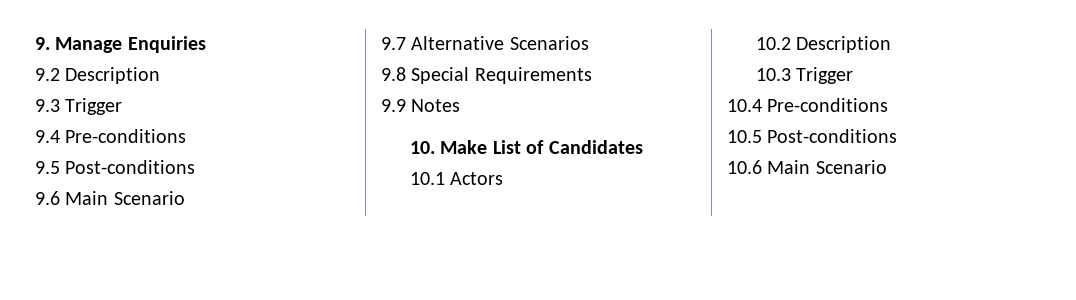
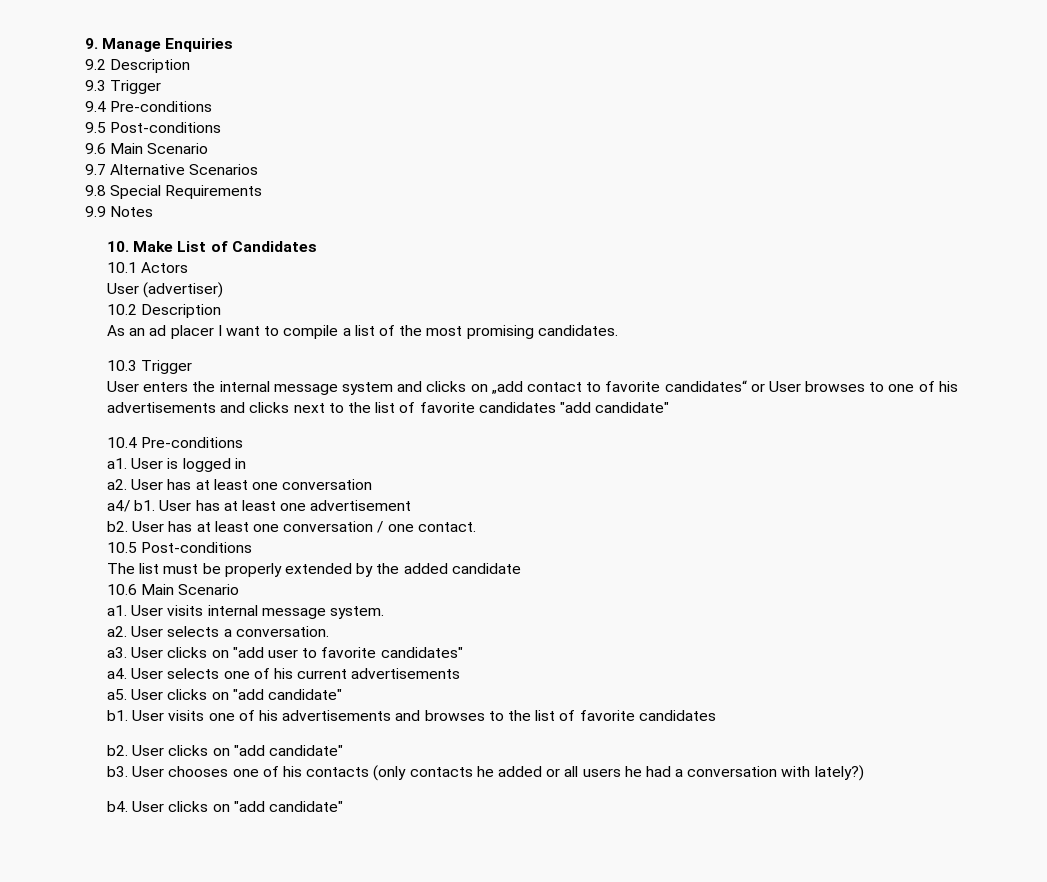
(504, 178) none -> [107,282,224,298] // User (advertiser)
[755,67,854,84] [727,98,889,112] [727,129,898,143] [727,160,887,174] 10.3 Trigger // 10.4 Pre-conditions // 10.5 Post-conditions // 10.6 Main Scenario -> [107,325,618,339] [107,360,193,374] [107,380,958,395] [107,402,670,413] [107,437,244,448] [107,458,246,472] [107,479,373,490] [107,500,412,512] [107,521,476,533] [107,542,253,553] [107,563,521,577] [107,584,240,595] [107,605,385,619] [107,626,329,637] [107,647,463,658] [107,668,461,679] [107,689,343,700] [107,710,716,721] [107,745,344,756] [107,765,864,781] [107,801,344,812] As an ad placer I want to compile a list of the most promising candidates. // 10.3 Trigger // User enters the internal message system and clicks on „add contact to favorite candidates“ or User browses to one of his advertisements and clicks next to the list of favorite candidates "add candidate" // 10.4 Pre-conditions // a1. User is logged in // a2. User has at least one conversation // a4/ b1. User has at least one advertisement // b2. User has at least one conversation / one contact. // 10.5 Post-conditions // The list must be properly extended by the added candidate // 10.6 Main Scenario // a1. User visits internal message system. // a2. User selects a conversation. // a3. User clicks on "add user to favorite candidates" // a4. User selects one of his current advertisements // a5. User clicks on "add candidate" // b1. User visits one of his advertisements and browses to the list of favorite candidates // b2. User clicks on "add candidate" // b3. User chooses one of his contacts (only contacts he added or all users he had a conversation with lately?) // b4. User clicks on "add candidate"

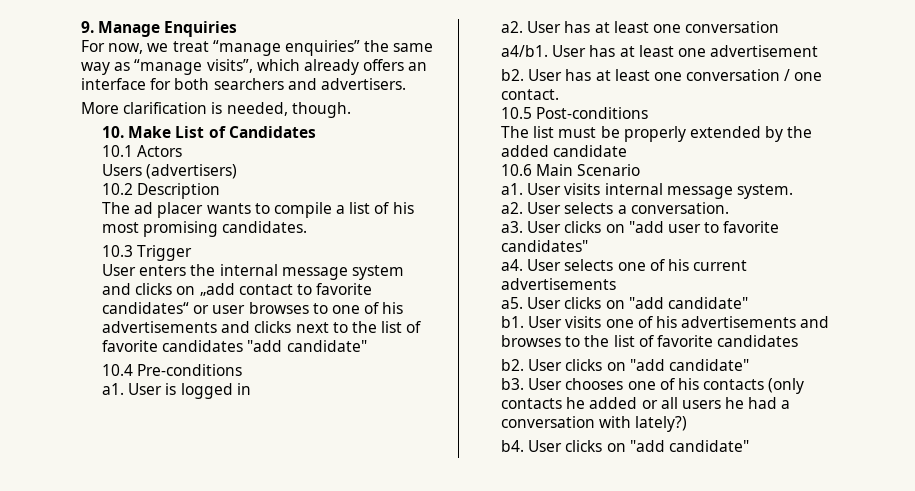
[85,59,191,73] [85,80,162,94] [85,101,213,112] [85,122,222,133] [85,143,209,154] [85,164,259,175] [85,185,263,199] [85,206,154,217] 9.2 Description // 9.3 Trigger // 9.4 Pre-conditions // 9.5 Post-conditions // 9.6 Main Scenario // 9.7 Alternative Scenarios // 9.8 Special Requirements // 9.9 Notes -> [81,40,434,56] [81,59,428,75] [81,78,406,90] [81,102,351,118] For now, we treat “manage enquiries” the same way as “manage visits”, which already offers an interface for both searchers and advertisers. // More clarification is needed, though.
[107,282,224,298] User (advertiser) -> [101,164,238,179] Users (advertisers)
[107,325,261,339] As an ad placer I want -> [101,202,251,218] The ad placer wants
[399,325,423,336] the -> [392,202,414,214] his
[768,381,801,392] User -> [212,305,246,314] user
[107,500,156,512] a4/ b1. -> [500,45,548,57] a4/b1.

